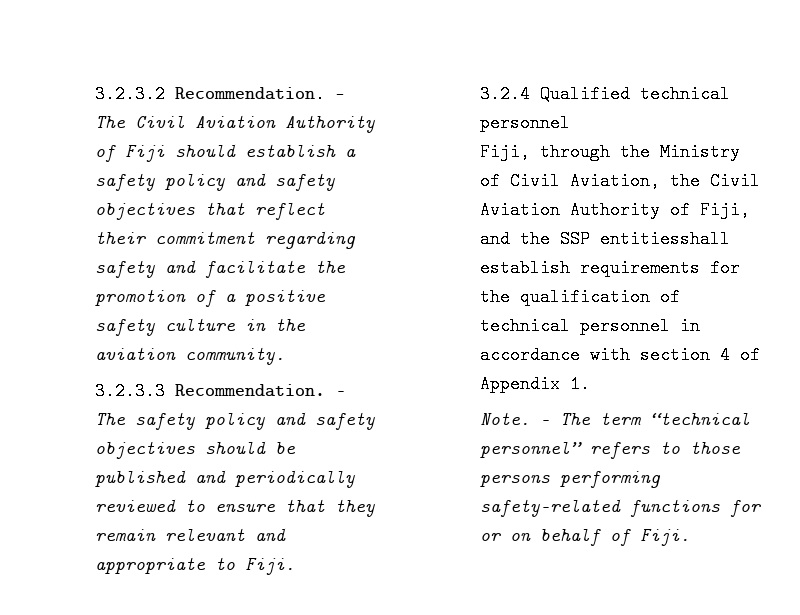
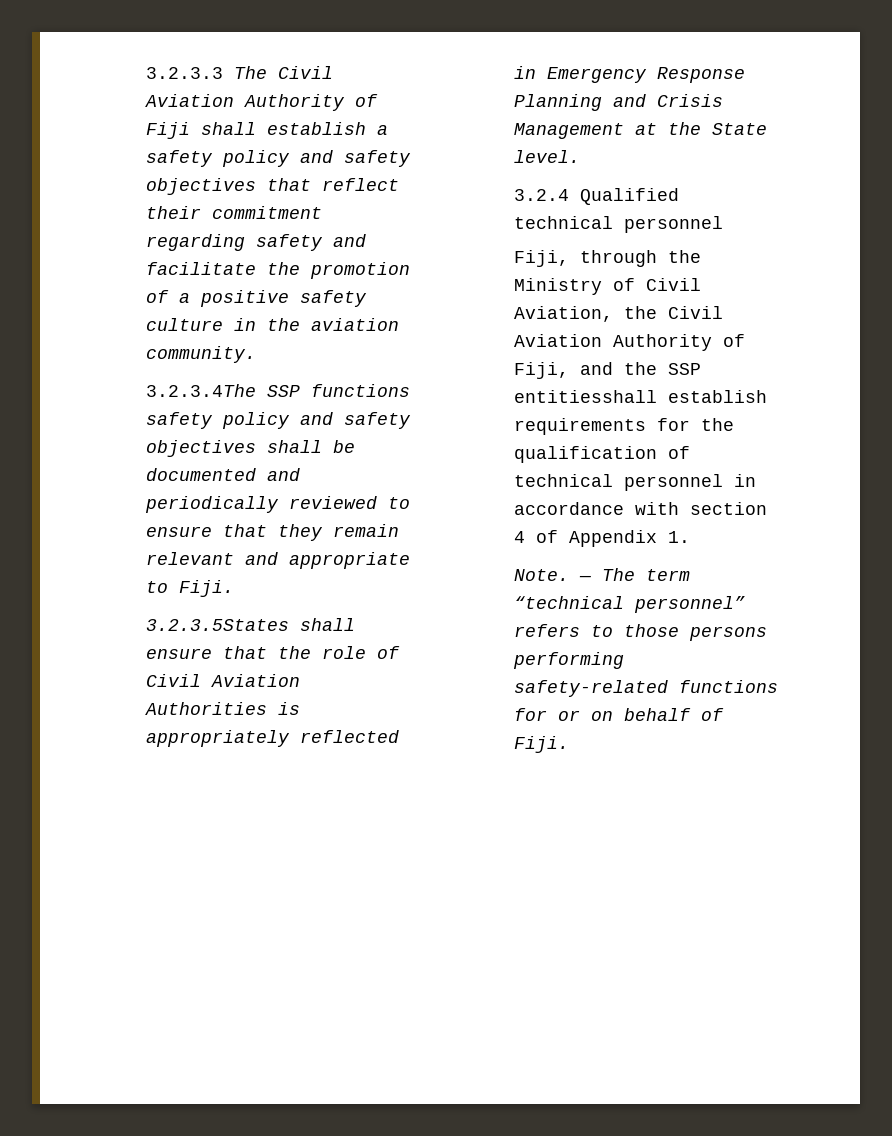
[94,85,345,103] 3.2.3.2 Recommendation. — -> [146,67,224,79] 3.2.3.3
[174,144,236,157] should -> [201,122,257,135] shall
[94,382,345,400] [94,412,376,430] [94,441,296,459] [94,470,186,487] 3.2.3.3 Recommendation. — The safety policy and safety objectives should be published -> [146,384,411,397] [146,412,412,429] [146,440,356,457] [146,468,257,481] 3.2.3.4The SSP functions safety policy and safety objectives shall be documented
(295, 566) none -> [146,618,356,631] [146,646,401,659] [146,674,301,687] [145,702,301,715] [146,730,400,747] [514,66,746,83] [514,94,724,111] [514,122,768,139] [514,150,581,163] // 3.2.3.5States shall ensure that the role of Civil Aviation Authorities is appropriately reflected in Emergency Response Planning and Crisis Management at the State level.

